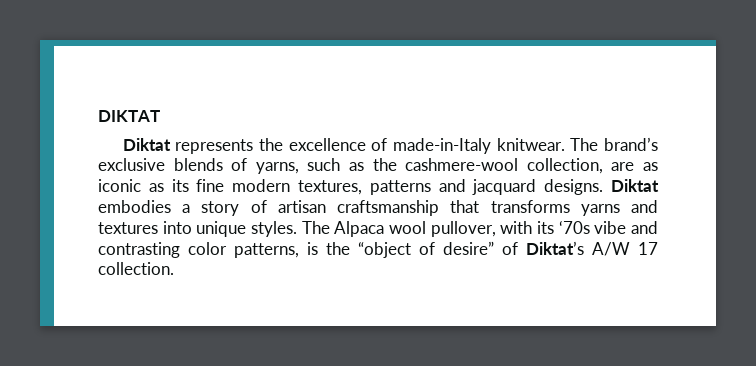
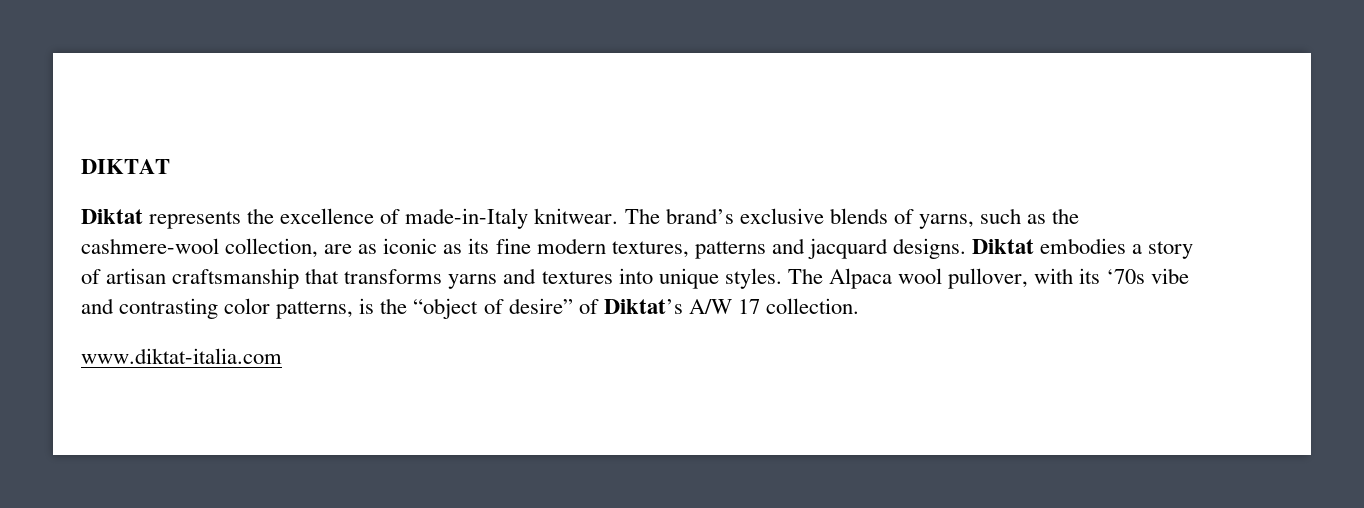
(174, 268) none -> [81,348,282,364] // www.diktat-italia.com

